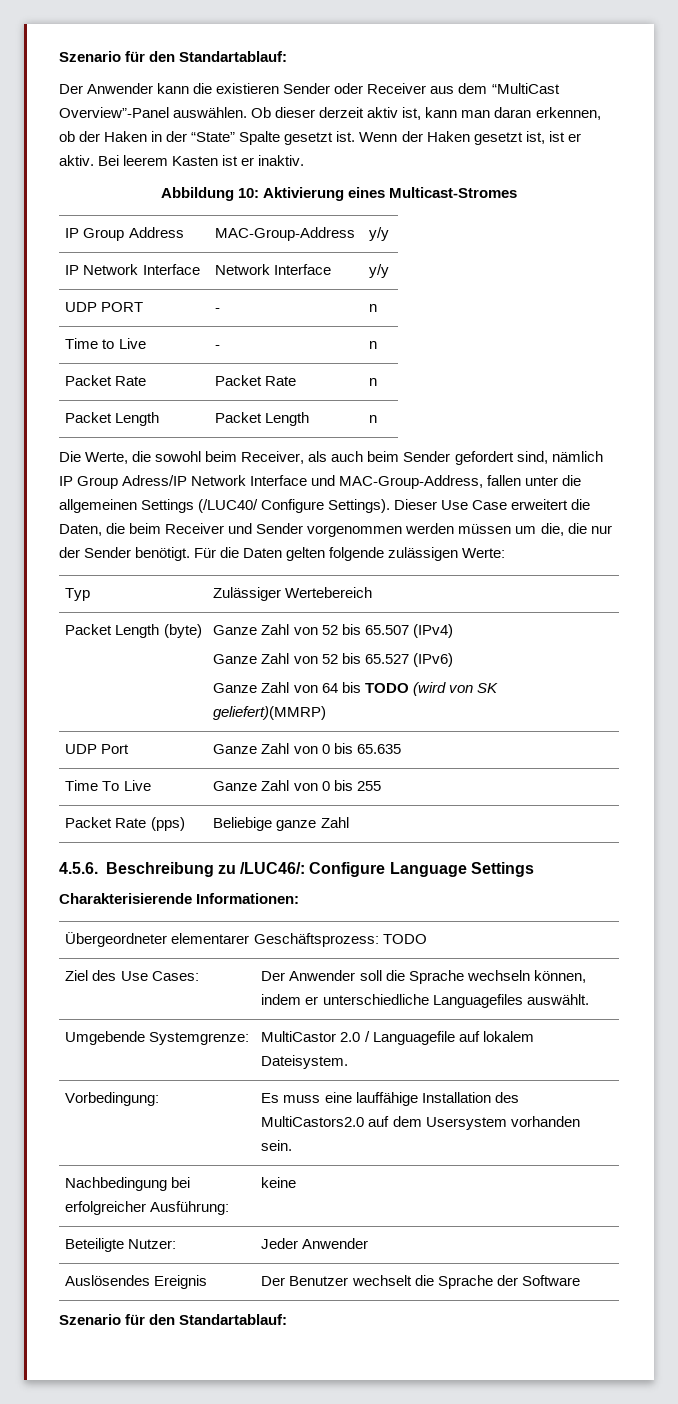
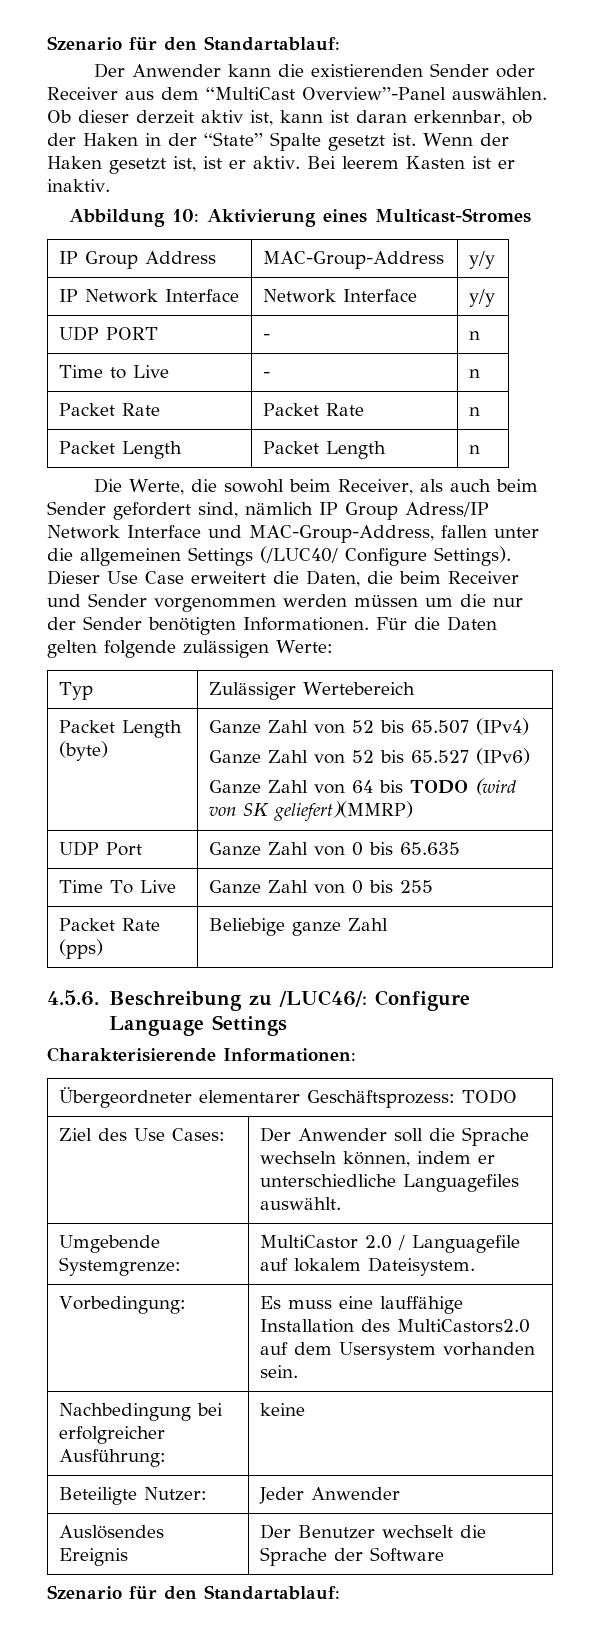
[216,83,280,94] existieren -> [311,64,424,77] existierenden
[461,107,601,120] man daran erkennen, -> [330,110,505,126] ist daran erkennbar,
[540,523,564,536] die, -> (453, 602) none
[135,547,191,561] benötigt. -> [148,617,369,635] benötigten Informationen.

